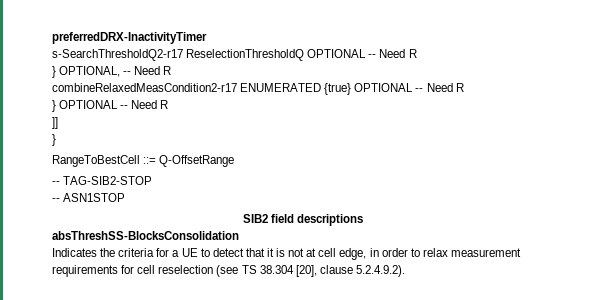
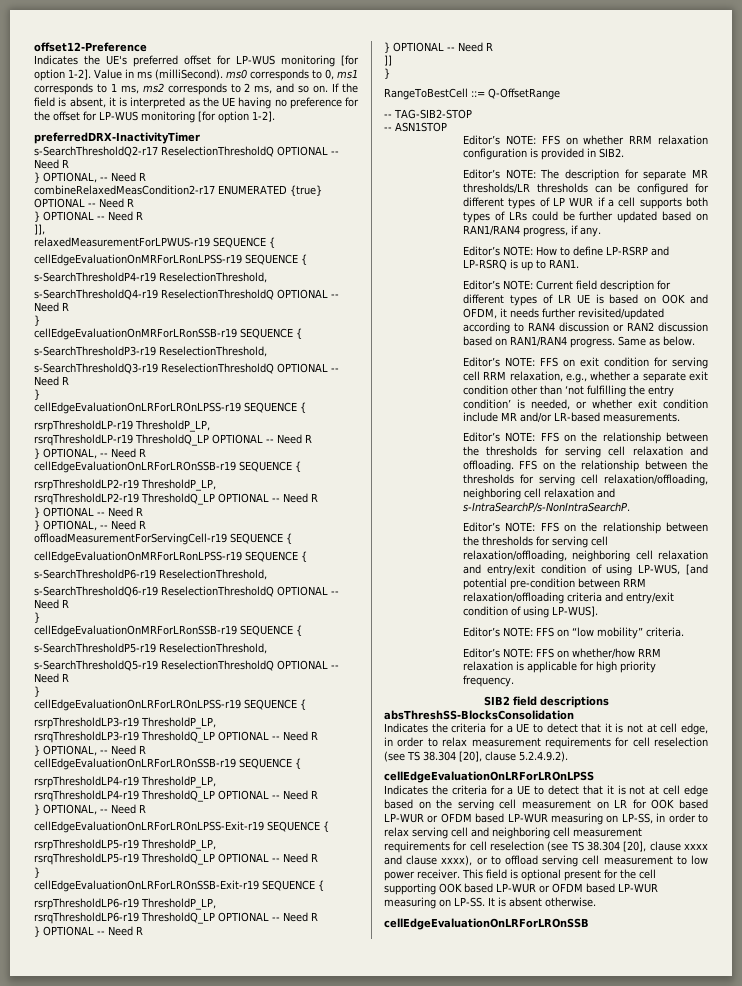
(52, 38) none -> [34,42,147,52] [34,55,359,67] [34,69,358,81] [34,83,358,95] [34,97,359,109] [34,111,275,123] offset12-Preference // Indicates the UE's preferred offset for LP-WUS monitoring [for option 1-2]. Value in ms (milliSecond). ms0 corresponds to 0, ms1 corresponds to 1 ms, ms2 corresponds to 2 ms, and so on. If the field is absent, it is interpreted as the UE having no preference for the offset for LP-WUS monitoring [for option 1-2]. //
(169, 104) none -> [34,224,45,235] [34,237,275,248] [34,254,307,266] [34,272,267,283] [34,289,339,300] [34,302,69,312] [34,315,40,326] [34,328,302,340] [34,346,267,357] [34,363,339,374] [34,376,69,386] [34,389,40,400] [34,402,306,414] [34,420,210,432] [34,434,312,446] [34,448,146,459] [34,461,301,473] [34,479,216,491] [34,493,318,505] [34,507,143,518] [34,520,146,531] [34,533,292,545] [34,551,307,563] [34,569,267,580] [34,586,339,597] [34,599,69,609] [34,612,40,623] [34,625,302,637] [34,643,267,654] [34,660,339,671] [34,673,69,683] [34,686,40,697] [34,699,306,711] [34,717,216,729] [34,731,318,743] [34,745,146,756] [34,758,301,770] [34,776,216,788] [34,790,318,802] [34,804,146,815] [34,821,329,833] [34,839,216,851] [34,853,318,865] [34,867,40,878] [34,880,324,892] [34,898,216,910] [34,912,318,924] [34,926,143,937] [384,42,493,53] // ]], // relaxedMeasurementForLPWUS-r19 SEQUENCE { // cellEdgeEvaluationOnMRForLRonLPSS-r19 SEQUENCE { // s-SearchThresholdP4-r19 ReselectionThreshold, // s-SearchThresholdQ4-r19 ReselectionThresholdQ OPTIONAL -- Need R // } // cellEdgeEvaluationOnMRForLRonSSB-r19 SEQUENCE { // s-SearchThresholdP3-r19 ReselectionThreshold, // s-SearchThresholdQ3-r19 ReselectionThresholdQ OPTIONAL -- Need R // } // cellEdgeEvaluationOnLRForLROnLPSS-r19 SEQUENCE { // rsrpThresholdLP-r19 ThresholdP_LP, // rsrqThresholdLP-r19 ThresholdQ_LP OPTIONAL -- Need R // } OPTIONAL, -- Need R // cellEdgeEvaluationOnLRForLROnSSB-r19 SEQUENCE { // rsrpThresholdLP2-r19 ThresholdP_LP, // rsrqThresholdLP2-r19 ThresholdQ_LP OPTIONAL -- Need R // } OPTIONAL -- Need R // } OPTIONAL, -- Need R // offloadMeasurementForServingCell-r19 SEQUENCE { // cellEdgeEvaluationOnMRForLRonLPSS-r19 SEQUENCE { // s-SearchThresholdP6-r19 ReselectionThreshold, // s-SearchThresholdQ6-r19 ReselectionThresholdQ OPTIONAL -- Need R // } // cellEdgeEvaluationOnMRForLRonSSB-r19 SEQUENCE { // s-SearchThresholdP5-r19 ReselectionThreshold, // s-SearchThresholdQ5-r19 ReselectionThresholdQ OPTIONAL -- Need R // } // cellEdgeEvaluationOnLRForLROnLPSS-r19 SEQUENCE { // rsrpThresholdLP3-r19 ThresholdP_LP, // rsrqThresholdLP3-r19 ThresholdQ_LP OPTIONAL -- Need R // } OPTIONAL, -- Need R // cellEdgeEvaluationOnLRForLROnSSB-r19 SEQUENCE { // rsrpThresholdLP4-r19 ThresholdP_LP, // rsrqThresholdLP4-r19 ThresholdQ_LP OPTIONAL -- Need R // } OPTIONAL, -- Need R // cellEdgeEvaluationOnLRForLROnLPSS-Exit-r19 SEQUENCE { // rsrpThresholdLP5-r19 ThresholdP_LP, // rsrqThresholdLP5-r19 ThresholdQ_LP OPTIONAL -- Need R // } // cellEdgeEvaluationOnLRForLROnSSB-Exit-r19 SEQUENCE { // rsrpThresholdLP6-r19 ThresholdP_LP, // rsrqThresholdLP6-r19 ThresholdQ_LP OPTIONAL -- Need R // } OPTIONAL -- Need R // } OPTIONAL -- Need R
(126, 197) none -> [463,135,708,145] [463,148,625,160] [463,169,708,181] [463,183,709,195] [463,197,708,209] [463,211,708,223] [463,225,602,237] [463,246,670,256] [463,259,580,271] [463,280,672,292] [463,294,708,306] [463,308,665,320] [463,322,708,334] [463,336,696,348] [463,357,708,369] [463,371,708,383] [463,385,675,397] [463,399,708,410] [463,412,681,423] [463,432,708,444] [463,446,708,458] [463,460,708,472] [463,474,708,486] [463,488,616,500] [463,502,631,513] [463,522,708,534] [463,536,609,548] [463,550,708,562] [463,564,708,576] [463,578,647,590] [463,592,675,604] [463,606,599,618] [463,627,685,639] [463,648,662,659] [463,661,657,673] [463,675,515,687] // Editor’s NOTE: FFS on whether RRM relaxation configuration is provided in SIB2. // Editor’s NOTE: The description for separate MR thresholds/LR thresholds can be configured for different types of LP WUR if a cell supports both types of LRs could be further updated based on RAN1/RAN4 progress, if any. // Editor’s NOTE: How to define LP-RSRP and LP-RSRQ is up to RAN1. // Editor’s NOTE: Current field description for different types of LR UE is based on OOK and OFDM, it needs further revisited/updated according to RAN4 discussion or RAN2 discussion based on RAN1/RAN4 progress. Same as below. // Editor’s NOTE: FFS on exit condition for serving cell RRM relaxation, e.g., whether a separate exit condition other than ‘not fulfilling the entry condition’ is needed, or whether exit condition include MR and/or LR-based measurements. // Editor’s NOTE: FFS on the relationship between the thresholds for serving cell relaxation and offloading. FFS on the relationship between the thresholds for serving cell relaxation/offloading, neighboring cell relaxation and s-IntraSearchP/s-NonIntraSearchP. // Editor’s NOTE: FFS on the relationship between the thresholds for serving cell relaxation/offloading, neighboring cell relaxation and entry/exit condition of using LP-WUS, [and potential pre-condition between RRM relaxation/offloading criteria and entry/exit condition of using LP-WUS]. // Editor’s NOTE: FFS on “low mobility” criteria. // Editor’s NOTE: FFS on whether/how RRM relaxation is applicable for high priority frequency.
(405, 271) none -> [384,771,594,783] [384,785,708,797] [384,799,708,811] [384,813,708,825] [384,827,642,839] [384,841,708,853] [384,855,708,867] [384,869,656,881] [384,883,658,895] [384,897,596,909] [384,918,589,930] // cellEdgeEvaluationOnLRForLROnLPSS // Indicates the criteria for a UE to detect that it is not at cell edge based on the serving cell measurement on LR for OOK based LP-WUR or OFDM based LP-WUR measuring on LP-SS, in order to relax serving cell and neighboring cell measurement requirements for cell reselection (see TS 38.304 [20], clause xxxx and clause xxxx), or to offload serving cell measurement to low power receiver. This field is optional present for the cell supporting OOK based LP-WUR or OFDM based LP-WUR measuring on LP-SS. It is absent otherwise. // cellEdgeEvaluationOnLRForLROnSSB

